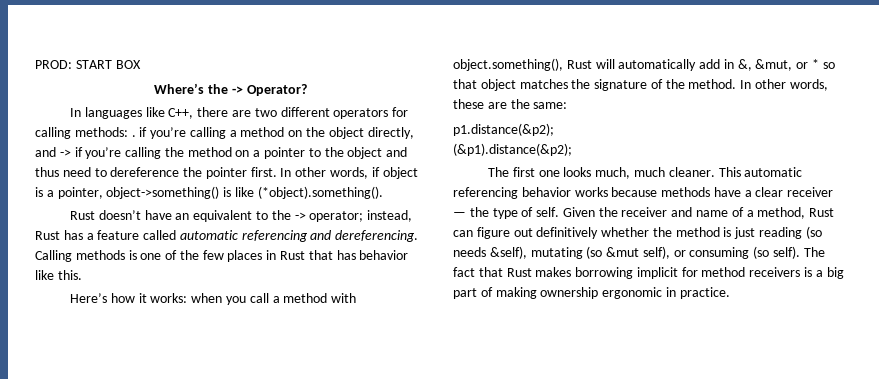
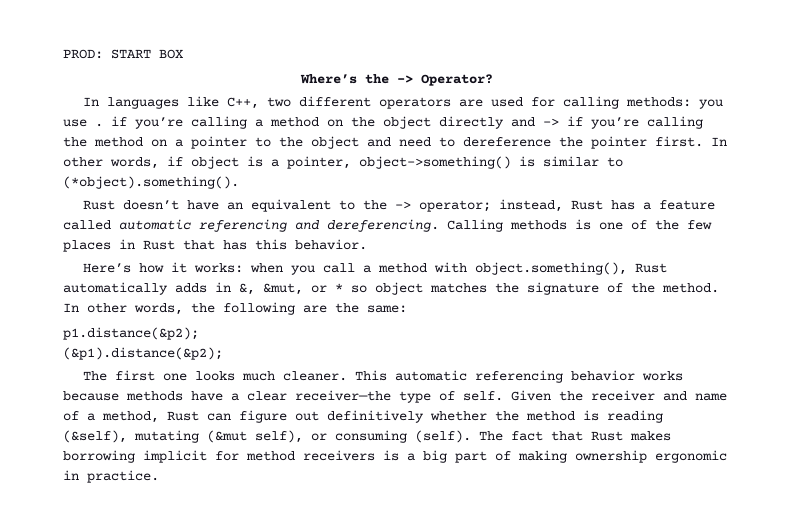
[197,107,251,117] there are -> (260, 103) none
(389, 113) none -> [459,97,524,107] are used
(128, 132) none -> [699,99,724,109] [63,119,87,127] you use
[367,127,414,139] directly, -> [439,116,504,129] directly
[35,167,59,177] thus -> (391, 142) none
[234,187,254,197] like -> [543,156,623,167] similar to
[359,250,409,260] [35,270,82,280] behavior like this. -> [255,239,367,250] this behavior.
[595,59,721,71] will automatically add -> [63,282,207,295] automatically adds
[453,79,477,89] that -> (367, 289) none
[453,99,484,109] these -> [191,302,295,315] the following
[595,167,631,179] much, -> (236, 376) none
[787,187,834,197] [453,207,489,217] receiver — the -> [295,390,391,401] receiver—the
[734,226,822,239] [453,246,640,259] just reading (so needs &self), mutating (so &mut -> [607,410,663,423] [63,430,247,443] reading (&self), mutating (&mut
[753,246,801,259] (so self). -> [415,430,471,443] (self).

